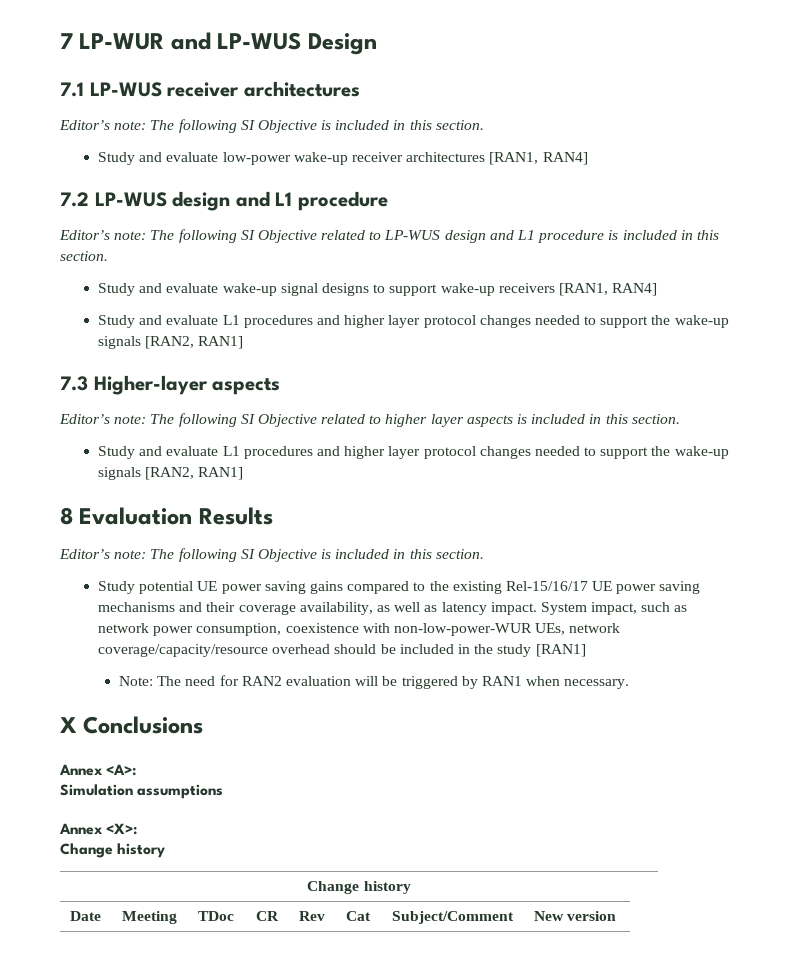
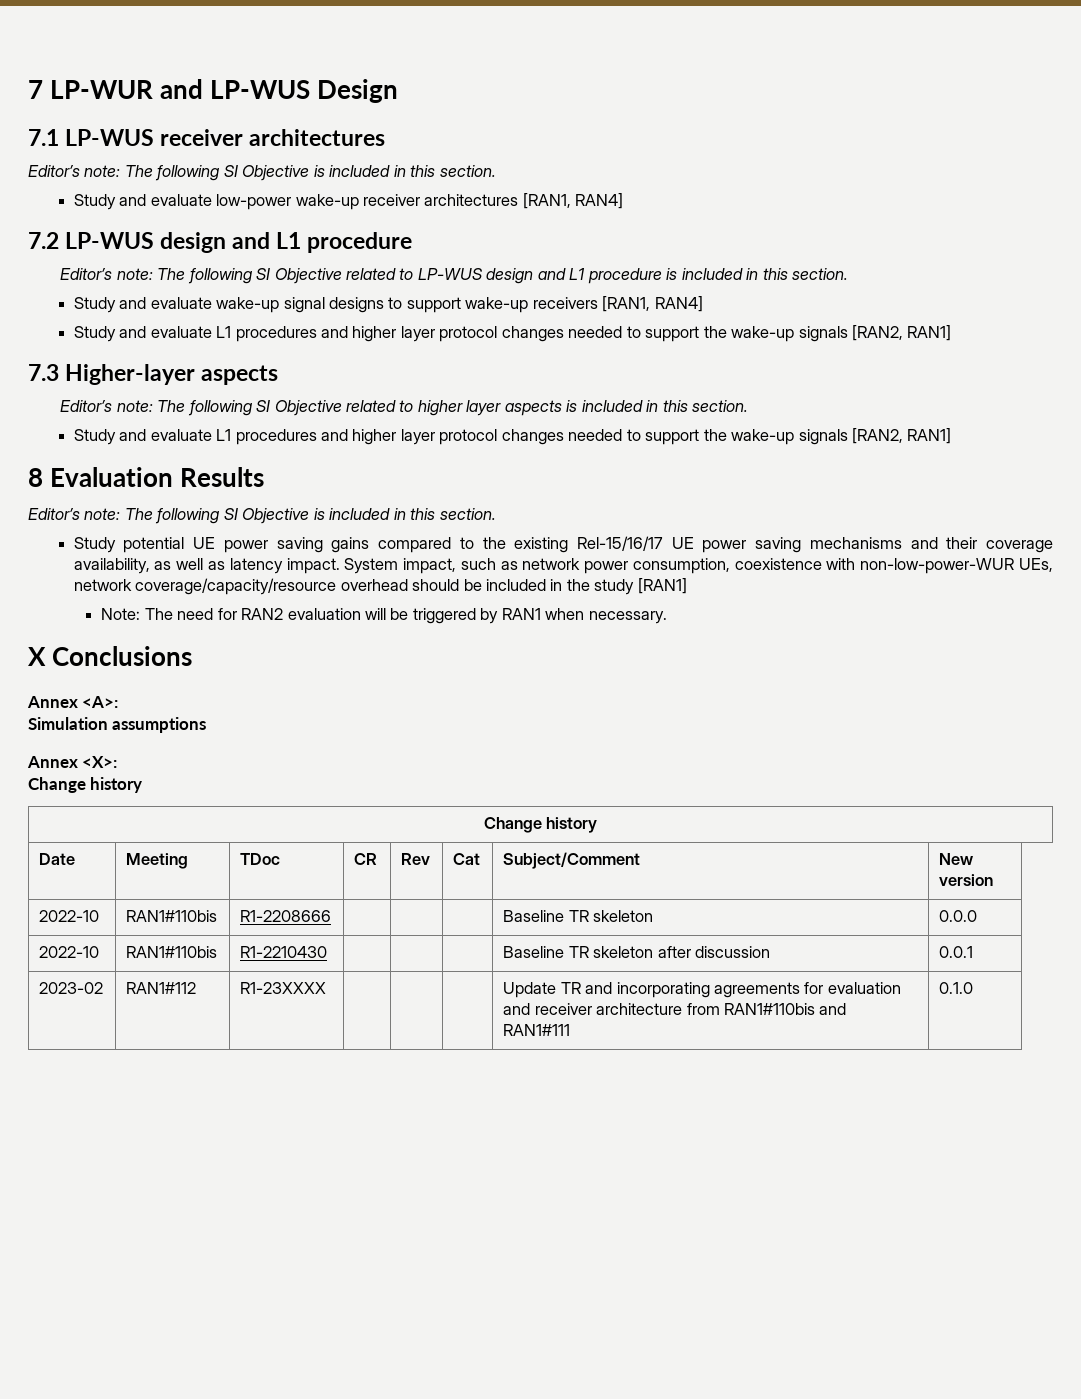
(617, 916) none -> [39,910,100,922] [126,910,218,922] [240,910,332,922] [503,910,654,922] [939,910,978,922] [39,946,100,958] [126,946,218,958] [240,946,328,958] [503,946,770,958] [939,946,974,958] [39,982,104,994] [126,982,197,994] [240,982,327,994] [503,982,901,998] [503,1003,847,1015] [503,1024,571,1036] [939,982,974,994] // 2022-10 | RAN1#110bis | R1-2208666 | | | | Baseline TR skeleton | 0.0.0 // 2022-10 | RAN1#110bis | R1-2210430 | | | | Baseline TR skeleton after discussion | 0.0.1 // 2023-02 | RAN1#112 | R1-23XXXX | | | | Update TR and incorporating agreements for evaluation and receiver architecture from RAN1#110bis and RAN1#111 | 0.1.0

